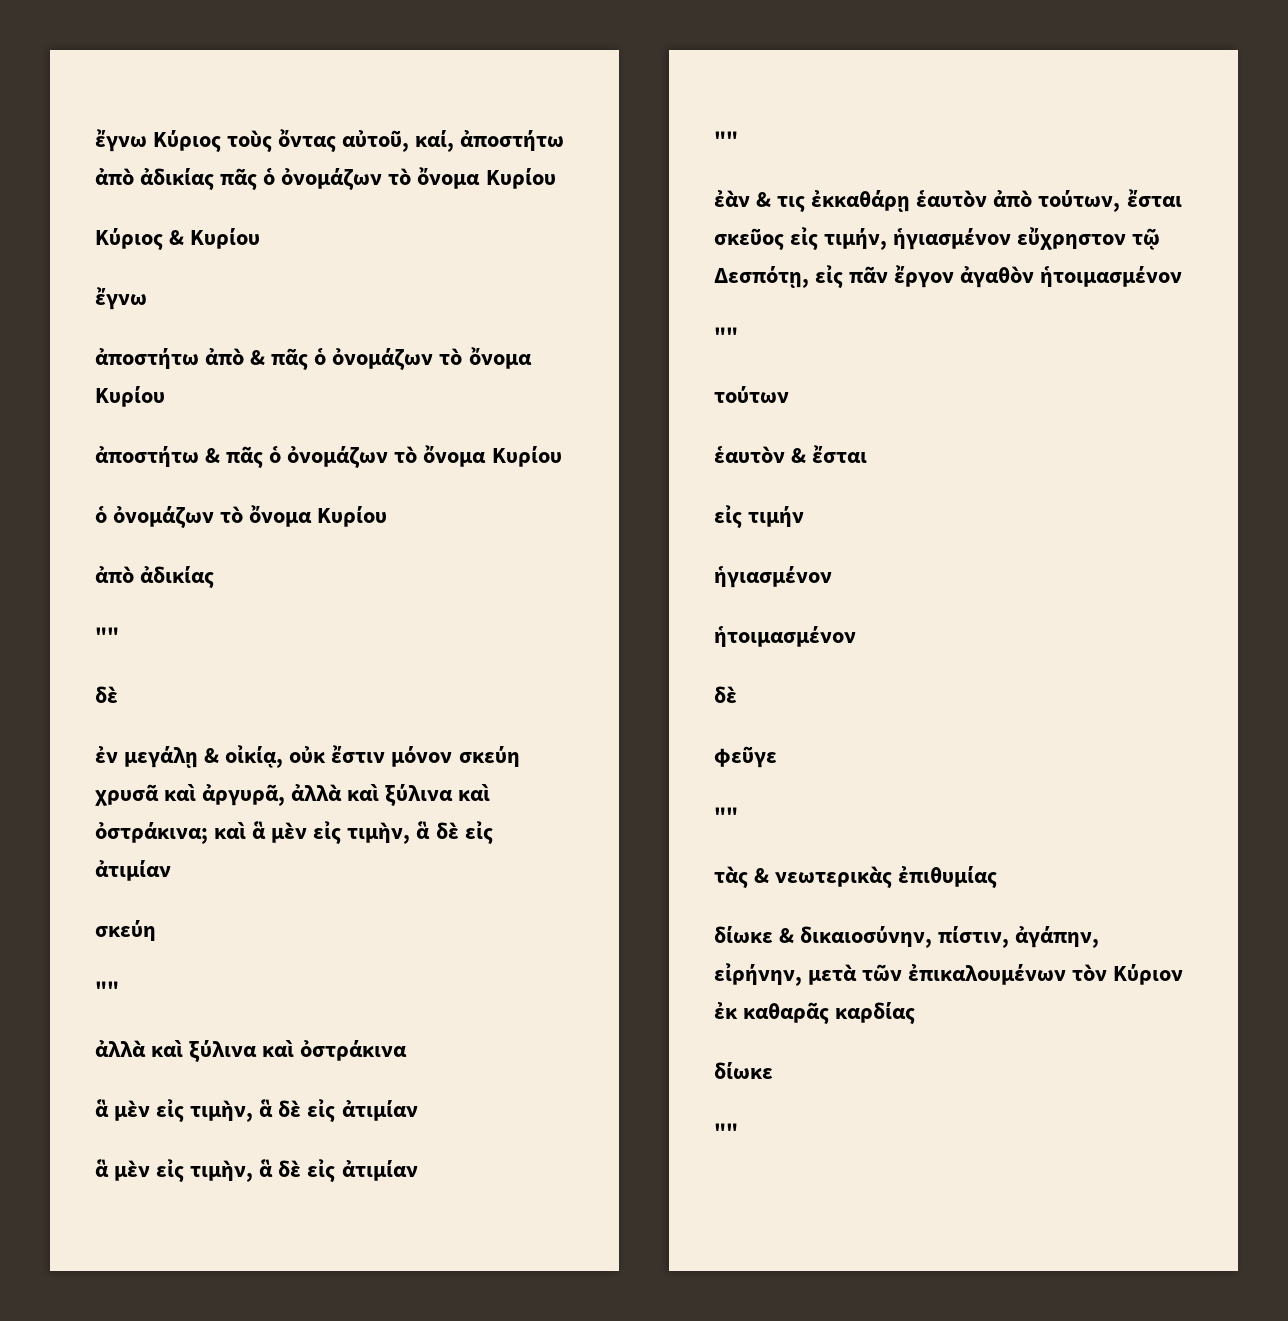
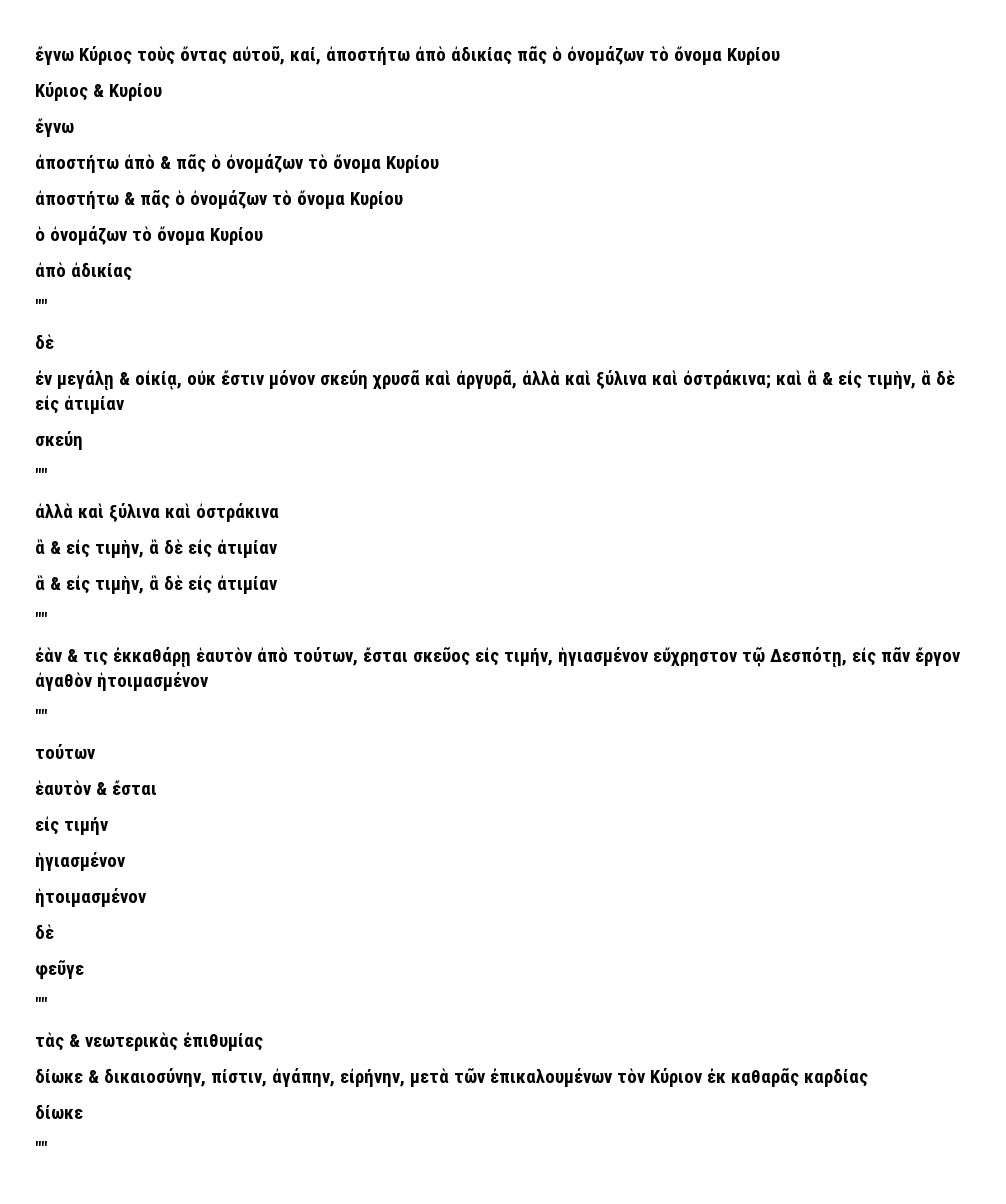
[271,822,308,843] μὲν -> [821,372,833,385] &
[114,1100,151,1121] μὲν -> [49,541,61,554] &
[114,1160,151,1181] μὲν -> [49,577,61,590] &

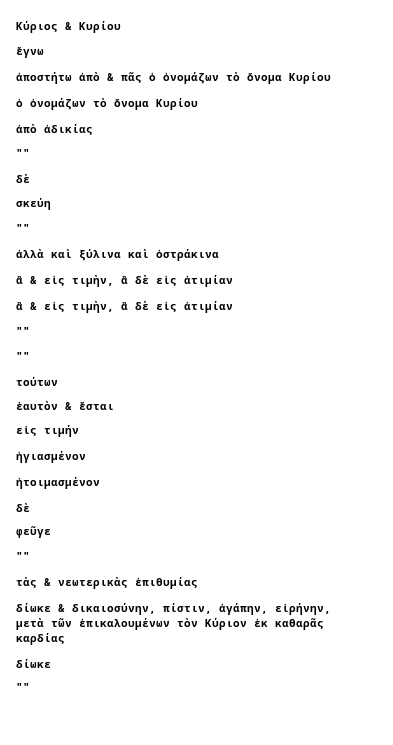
[35,46,780,65] ἔγνω Κύριος τοὺς ὄντας αὐτοῦ, καί, ἀποστήτω ἀπὸ ἀδικίας πᾶς ὁ ὀνομάζων τὸ ὄνομα Κυρίου // -> (16, 26) none
[35,190,403,209] // ἀποστήτω & πᾶς ὁ ὀνομάζων τὸ ὄνομα Κυρίου -> (331, 77) none
[35,370,955,391] [35,395,125,414] // ἐν μεγάλῃ & οἰκίᾳ, οὐκ ἔστιν μόνον σκεύη χρυσᾶ καὶ ἀργυρᾶ, ἀλλὰ καὶ ξύλινα καὶ ὀστράκινα; καὶ ἃ & εἰς τιμὴν, ἃ δὲ εἰς ἀτιμίαν -> (30, 178) none
[35,647,961,668] [35,672,209,691] // ἐὰν & τις ἐκκαθάρῃ ἑαυτὸν ἀπὸ τούτων, ἔσται σκεῦος εἰς τιμήν, ἡγιασμένον εὔχρηστον τῷ Δεσπότῃ, εἰς πᾶν ἔργον ἀγαθὸν ἡτοιμασμένον -> (30, 331) none

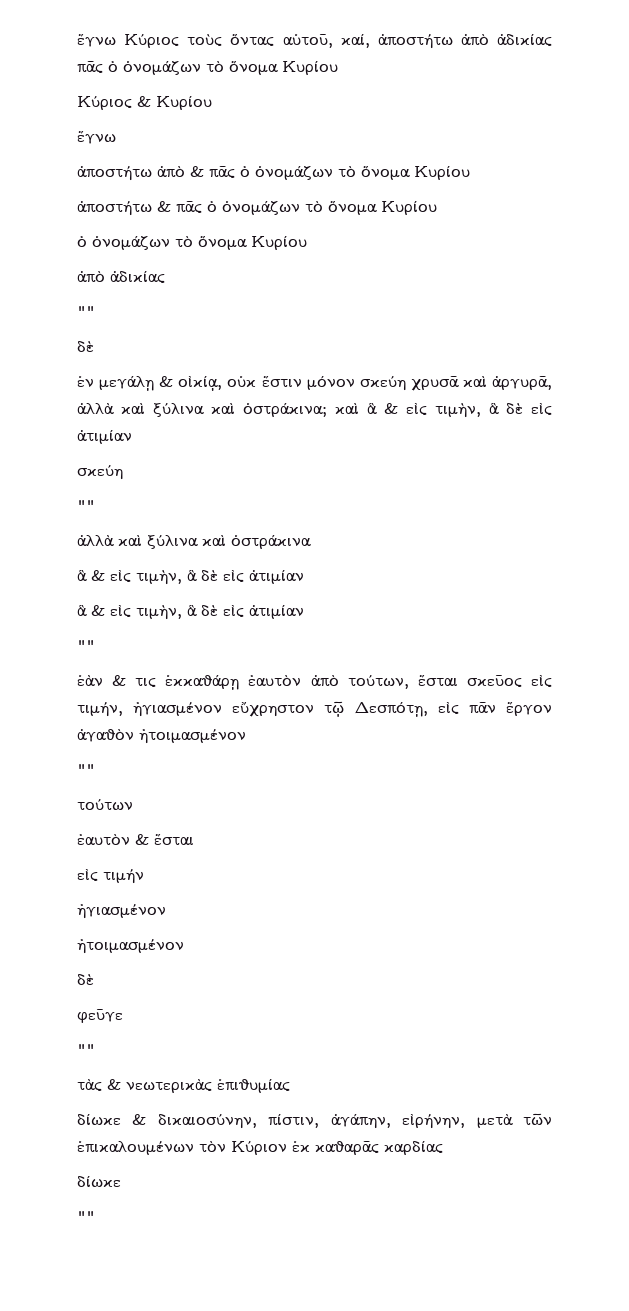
(16, 26) none -> [77,34,552,49] [77,61,338,75] ἔγνω Κύριος τοὺς ὄντας αὐτοῦ, καί, ἀποστήτω ἀπὸ ἀδικίας πᾶς ὁ ὀνομάζων τὸ ὄνομα Κυρίου //
(331, 77) none -> [77,201,437,216] // ἀποστήτω & πᾶς ὁ ὀνομάζων τὸ ὄνομα Κυρίου
(30, 178) none -> [77,376,552,391] [77,403,552,418] [77,430,132,444] // ἐν μεγάλῃ & οἰκίᾳ, οὐκ ἔστιν μόνον σκεύη χρυσᾶ καὶ ἀργυρᾶ, ἀλλὰ καὶ ξύλινα καὶ ὀστράκινα; καὶ ἃ & εἰς τιμὴν, ἃ δὲ εἰς ἀτιμίαν
(30, 331) none -> [77,675,552,690] [77,701,552,717] [77,729,246,744] // ἐὰν & τις ἐκκαθάρῃ ἑαυτὸν ἀπὸ τούτων, ἔσται σκεῦος εἰς τιμήν, ἡγιασμένον εὔχρηστον τῷ Δεσπότῃ, εἰς πᾶν ἔργον ἀγαθὸν ἡτοιμασμένον

